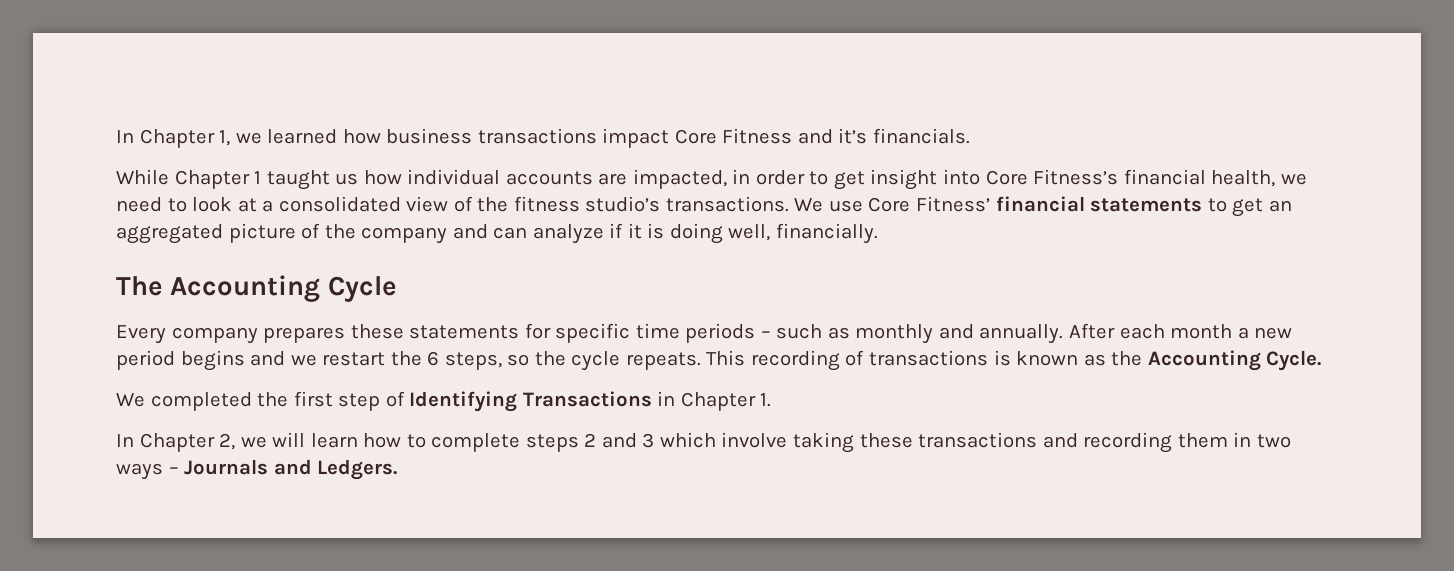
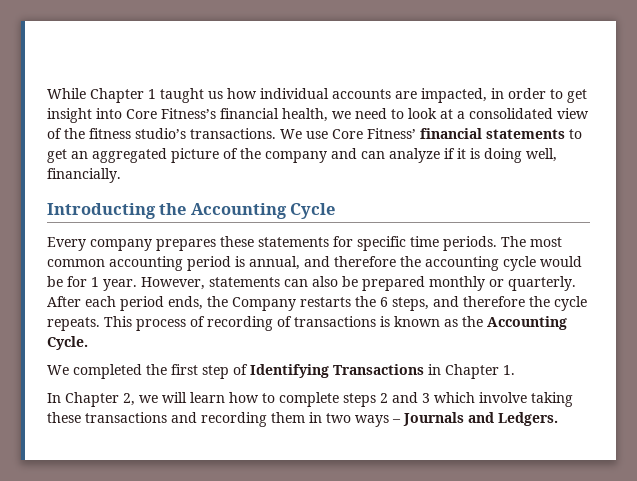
[116,128,970,148] In Chapter 1, we learned how business transactions impact Core Fitness and it’s financials. // -> (47, 93) none
[116,276,163,296] The -> [47,203,187,219] Introducting the
[685,323,1293,344] [116,350,386,371] periods – such as monthly and annually. After each month a new period begins and we restart -> [443,236,562,251] [47,256,582,271] [47,276,576,291] [47,296,351,311] periods. The most common accounting period is annual, and therefore the accounting cycle would be for 1 year. However, statements can also be prepared monthly or quarterly. After each period ends, the Company restarts
[507,354,530,366] so -> [433,296,525,307] and therefore
(746, 358) none -> [136,316,205,331] process of

